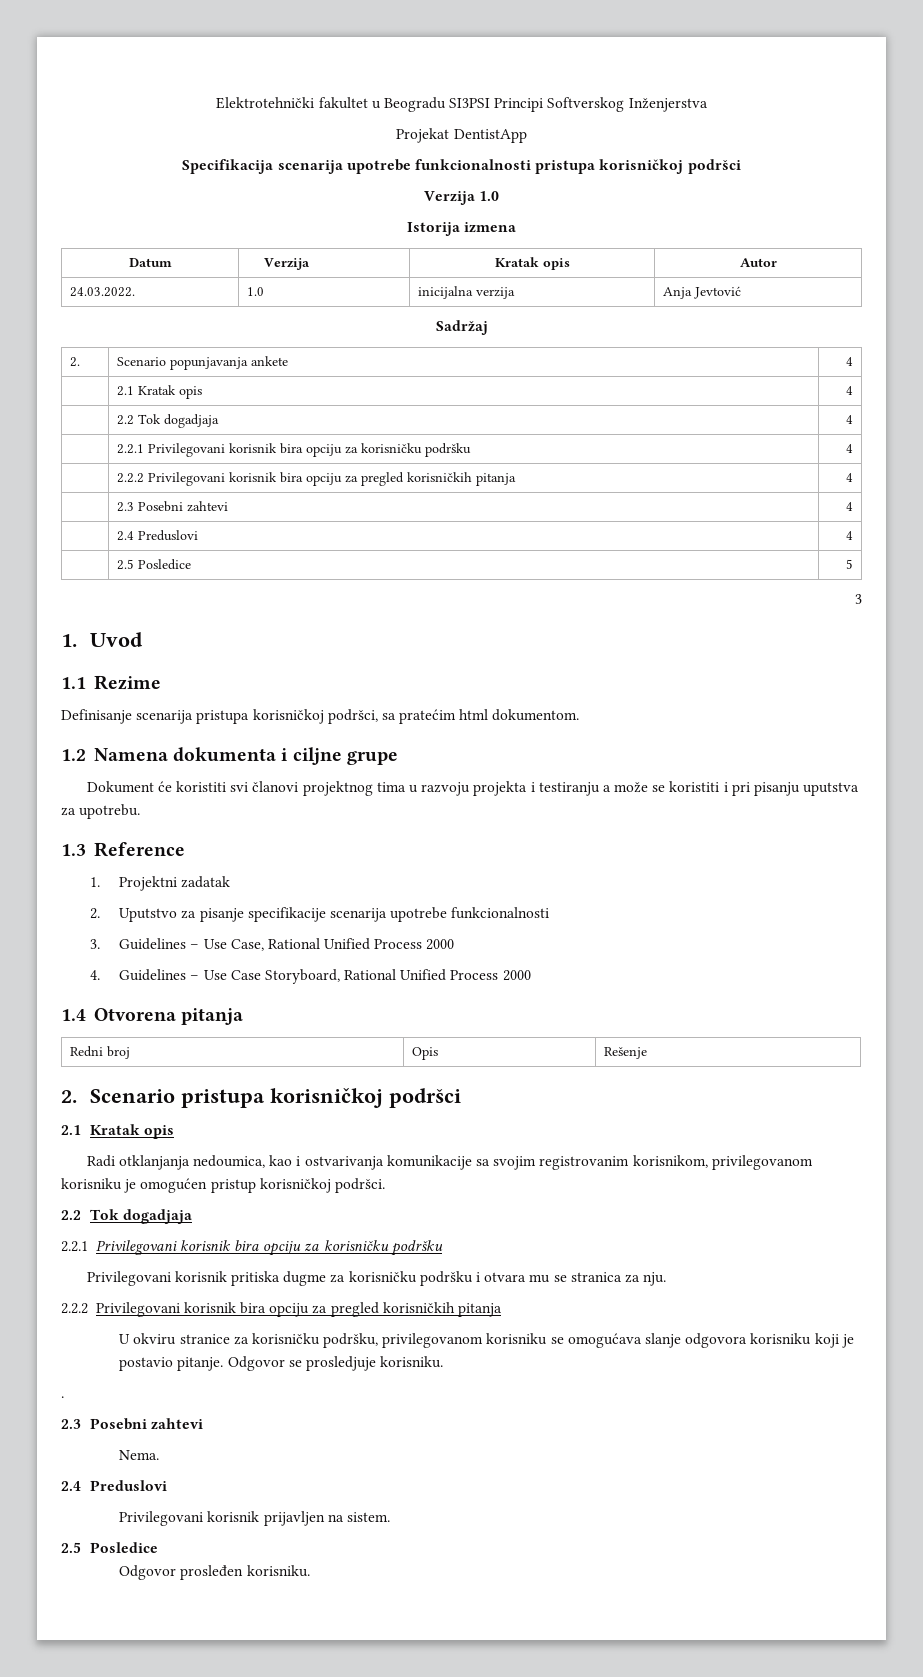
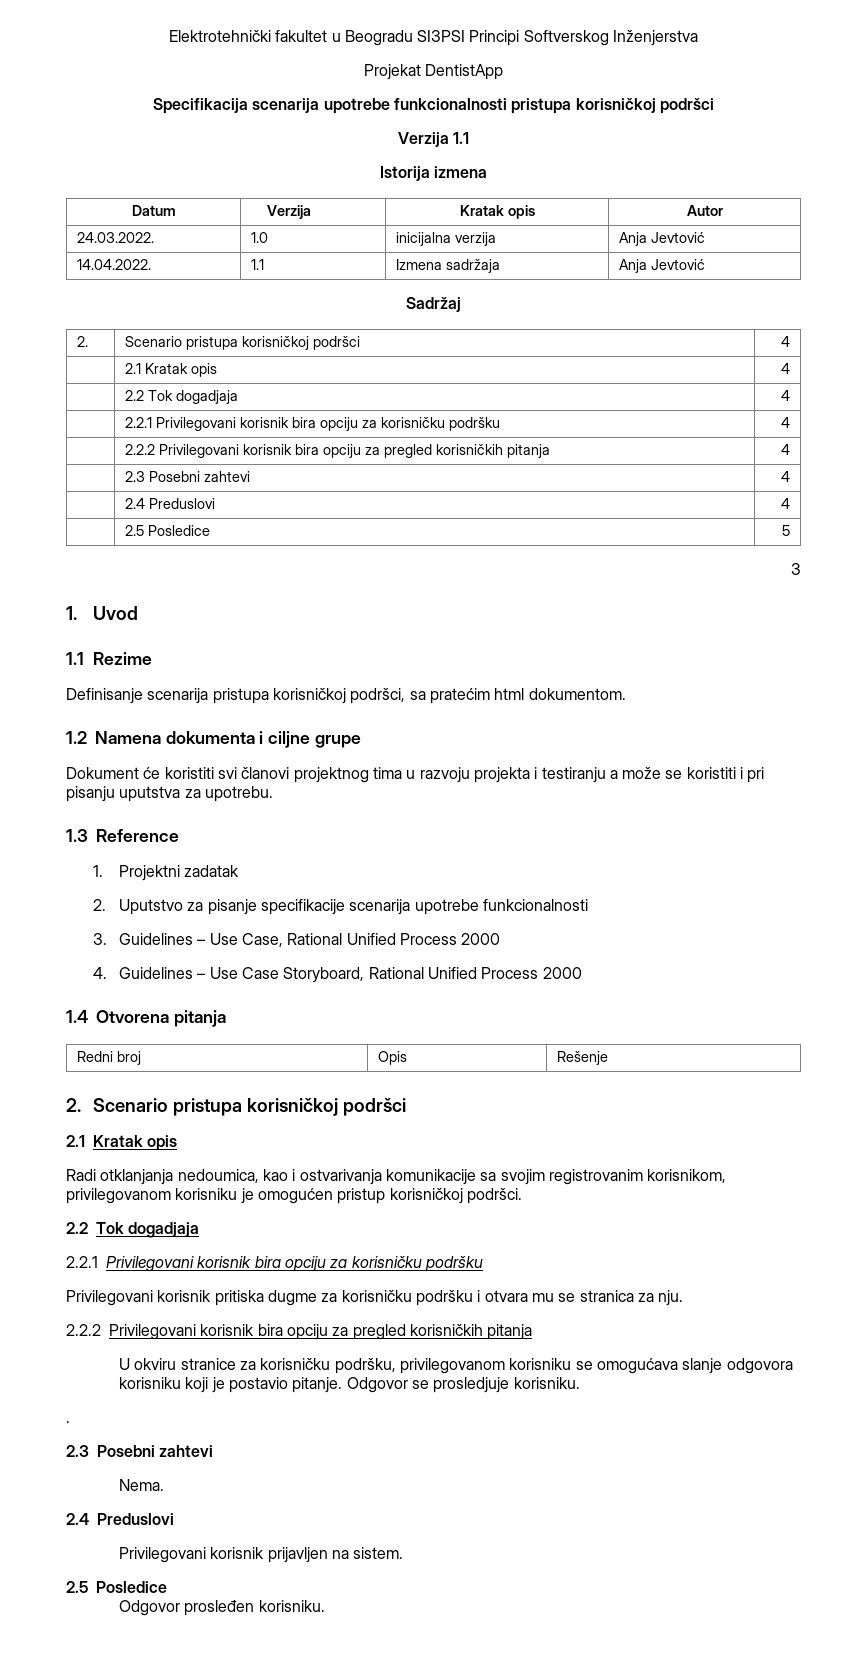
[479,191,500,201] 1.0 -> [453,132,470,144] 1.1
(741, 292) none -> [77,259,152,270] [251,259,265,270] [396,259,501,273] [619,259,706,273] // 14.04.2022. | 1.1 | Izmena sadržaja | Anja Jevtović
[169,356,288,370] popunjavanja ankete -> [186,336,361,350] pristupa korisničkoj podršci

